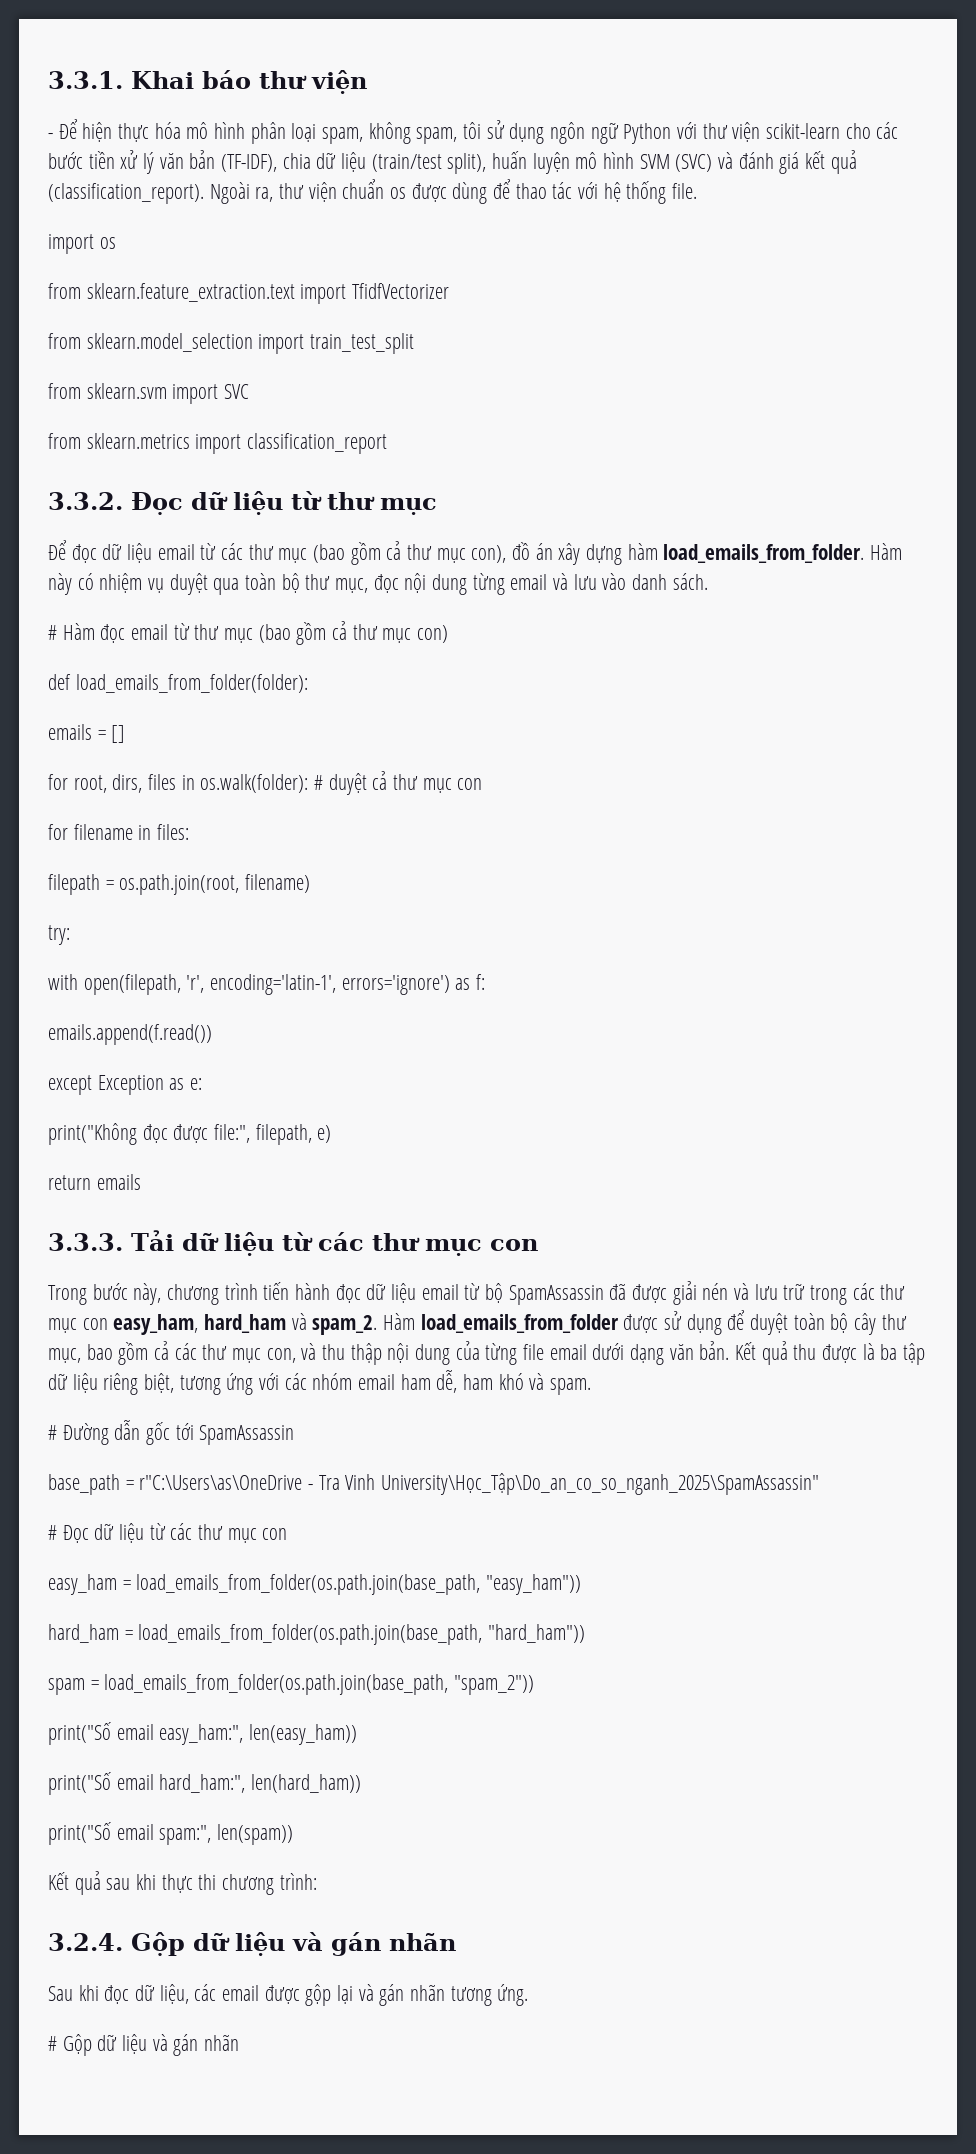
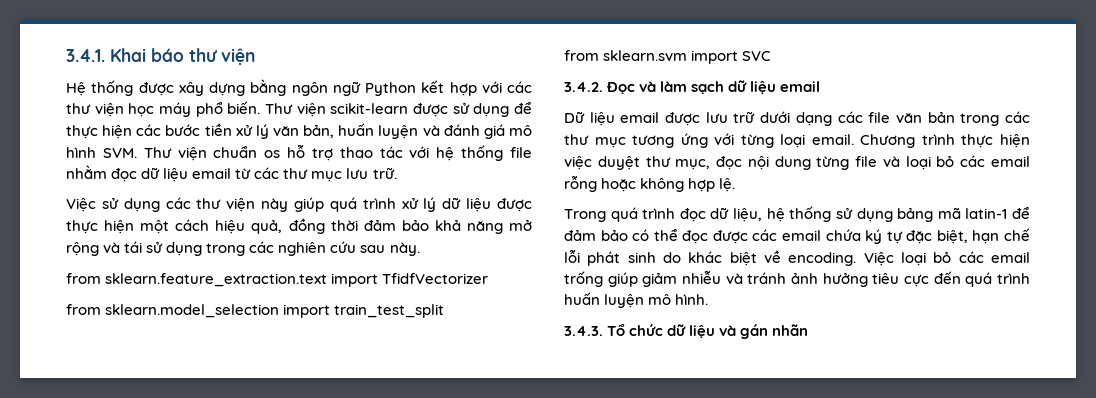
[48,71,123,89] 3.3.1. -> [66,49,105,62] 3.4.1.
[48,119,871,144] - Để hiện thực hóa mô hình phân loại spam, không spam, tôi sử dụng ngôn ngữ Python với thư viện scikit-learn cho -> [66,79,532,96] [66,101,532,117] [66,125,133,139] Hệ thống được xây dựng bằng ngôn ngữ Python kết hợp với các thư viện học máy phổ biến. Thư viện scikit-learn được sử dụng để thực hiện
[189,150,857,174] [48,179,512,204] bản (TF-IDF), chia dữ liệu (train/test split), huấn luyện mô hình SVM (SVC) và đánh giá kết quả (classification_report). Ngoài ra, thư viện chuẩn os được dùng để -> [303,123,533,139] [66,144,333,161] bản, huấn luyện và đánh giá mô hình SVM. Thư viện chuẩn os hỗ trợ
[672,183,698,199] [48,234,116,254] file. // import os -> [510,147,533,158] [66,165,397,182] [66,197,532,212] [66,218,532,234] [66,241,420,256] file nhằm đọc dữ liệu email từ các thư mục lưu trữ. // Việc sử dụng các thư viện này giúp quá trình xử lý dữ liệu được thực hiện một cách hiệu quả, đồng thời đảm bảo khả năng mở rộng và tái sử dụng trong các nghiên cứu sau này.
[48,433,388,454] [48,491,437,516] [48,540,903,565] [48,573,300,595] from sklearn.metrics import classification_report // 3.3.2. Đọc dữ liệu từ thư mục // Để đọc dữ liệu email từ các thư mục (bao gồm cả thư mục con), đồ án xây dựng hàm load_emails_from_folder. Hàm này có nhiệm vụ duyệt qua toàn bộ -> [564,80,821,94] [564,111,1030,126] [564,133,1030,148] [564,156,640,170] 3.4.2. Đọc và làm sạch dữ liệu email // Dữ liệu email được lưu trữ dưới dạng các file văn bản trong các thư mục tương ứng với từng loại email. Chương trình thực hiện việc duyệt
[510,573,708,590] [48,621,449,645] [48,674,308,693] [48,724,126,743] [48,771,483,795] [48,824,190,840] [48,874,311,895] [48,925,70,945] [48,974,486,995] [48,1024,212,1045] [48,1075,203,1095] [48,1123,332,1145] [48,1174,141,1190] [48,1230,538,1257] [48,1281,906,1305] [48,1310,907,1335] [48,1341,926,1365] [48,1370,592,1395] [48,1420,295,1445] [48,1473,820,1495] [48,1523,288,1543] [48,1574,582,1595] [48,1624,586,1645] [48,1674,535,1695] [48,1722,358,1745] [48,1772,362,1795] [48,1822,294,1845] [48,1871,317,1895] [48,1932,456,1957] [48,1984,529,2006] [48,2034,240,2056] email và lưu vào danh sách. // # Hàm đọc email từ thư mục (bao gồm cả thư mục con) // def load_emails_from_folder(folder): // emails = [] // for root, dirs, files in os.walk(folder): # duyệt cả thư mục con // for filename in files: // filepath = os.path.join(root, filename) // try: // with open(filepath, 'r', encoding='latin-1', errors='ignore') as f: // emails.append(f.read()) // except Exception as e: // print("Không đọc được file:", filepath, e) // return emails // 3.3.3. Tải dữ liệu từ các thư mục con // Trong bước này, chương trình tiến hành đọc dữ liệu email từ bộ SpamAssassin đã được giải nén và lưu trữ trong các thư mục con easy_ham, hard_ham và spam_2. Hàm load_emails_from_folder được sử dụng để duyệt toàn bộ cây thư mục, bao gồm cả các thư mục con, và thu thập nội dung của từng file email dưới dạng văn bản. Kết quả thu được là ba tập dữ liệu riêng biệt, tương ứng với các nhóm email ham dễ, ham khó và spam. // # Đường dẫn gốc tới SpamAssassin // base_path = r"C:\Users\as\OneDrive - Tra Vinh University\Học_Tập\Do_an_co_so_nganh_2025\SpamAssassin" // # Đọc dữ liệu từ các thư mục con // easy_ham = load_emails_from_folder(os.path.join(base_path, "easy_ham")) // hard_ham = load_emails_from_folder(os.path.join(base_path, "hard_ham")) // spam = load_emails_from_folder(os.path.join(base_path, "spam_2")) // print("Số email easy_ham:", len(easy_ham)) // print("Số email hard_ham:", len(hard_ham)) // print("Số email spam:", len(spam)) // Kết quả sau khi thực thi chương trình: // 3.2.4. Gộp dữ liệu và gán nhãn // Sau khi đọc dữ liệu, các email được gộp lại và gán nhãn tương ứng. // # Gộp dữ liệu và gán nhãn -> [855,155,1030,170] [564,175,736,192] [564,206,1030,222] [564,228,1030,244] [564,249,1030,266] [564,270,1030,287] [564,292,709,308] [564,324,809,339] file và loại bỏ các email rỗng hoặc không hợp lệ. // Trong quá trình đọc dữ liệu, hệ thống sử dụng bảng mã latin-1 để đảm bảo có thể đọc được các email chứa ký tự đặc biệt, hạn chế lỗi phát sinh do khác biệt về encoding. Việc loại bỏ các email trống giúp giảm nhiễu và tránh ảnh hưởng tiêu cực đến quá trình huấn luyện mô hình. // 3.4.3. Tổ chức dữ liệu và gán nhãn

